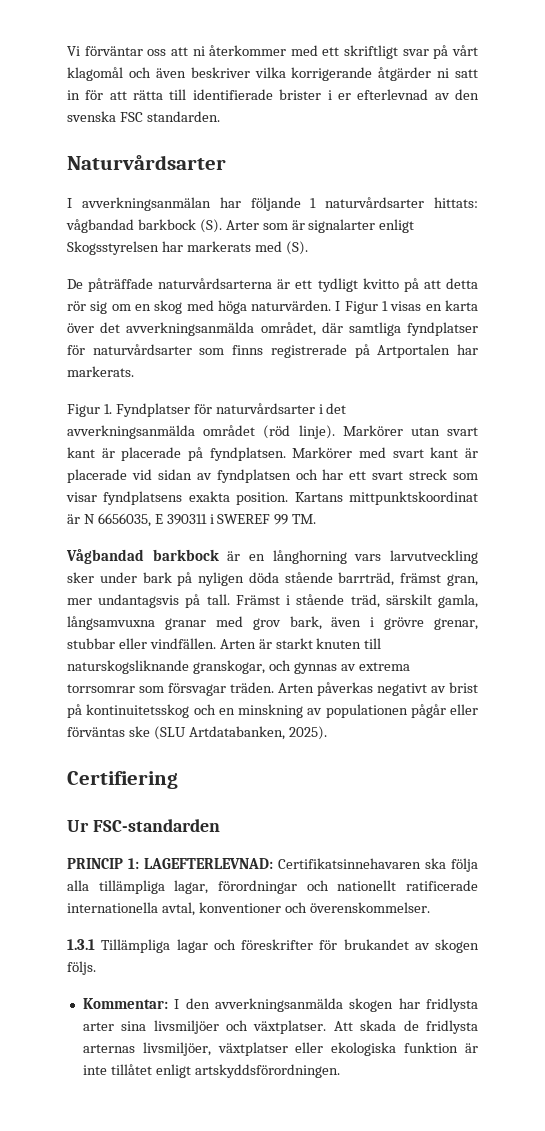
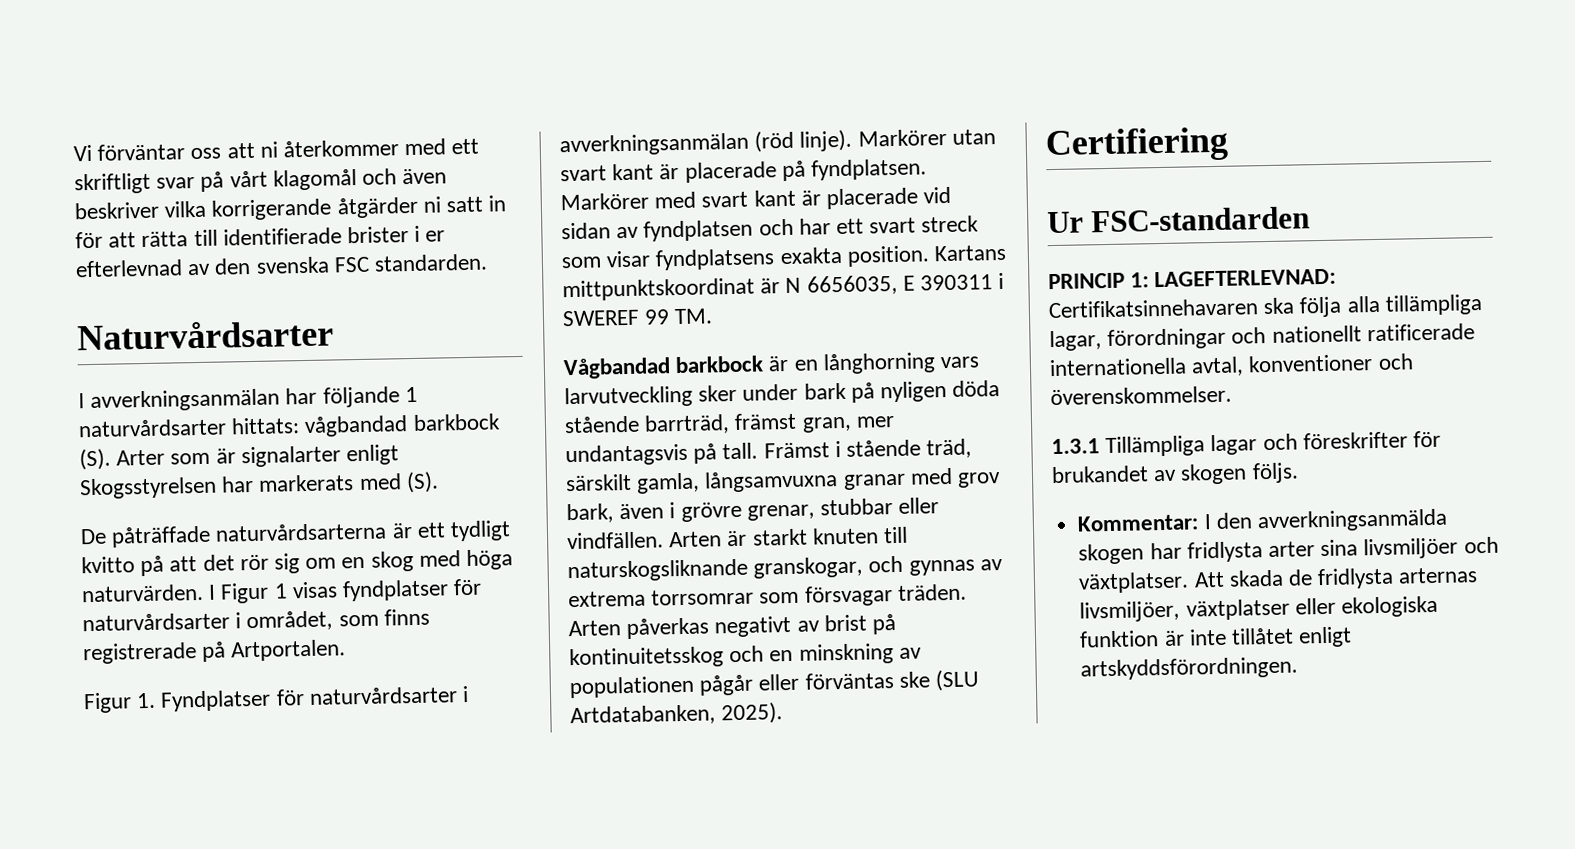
[445,278,478,289] detta -> [202,554,235,571] det
[425,300,479,311] [67,322,401,336] en karta över det avverkningsanmälda området, där samtliga -> (338, 590) none
(192, 349) none -> [235,610,334,632] i området,
[377,344,479,358] [67,366,134,377] Artportalen har markerats. -> [230,639,347,662] Artportalen.
[326,403,347,414] [67,425,256,439] det avverkningsanmälda området -> [559,132,749,157] avverkningsanmälan

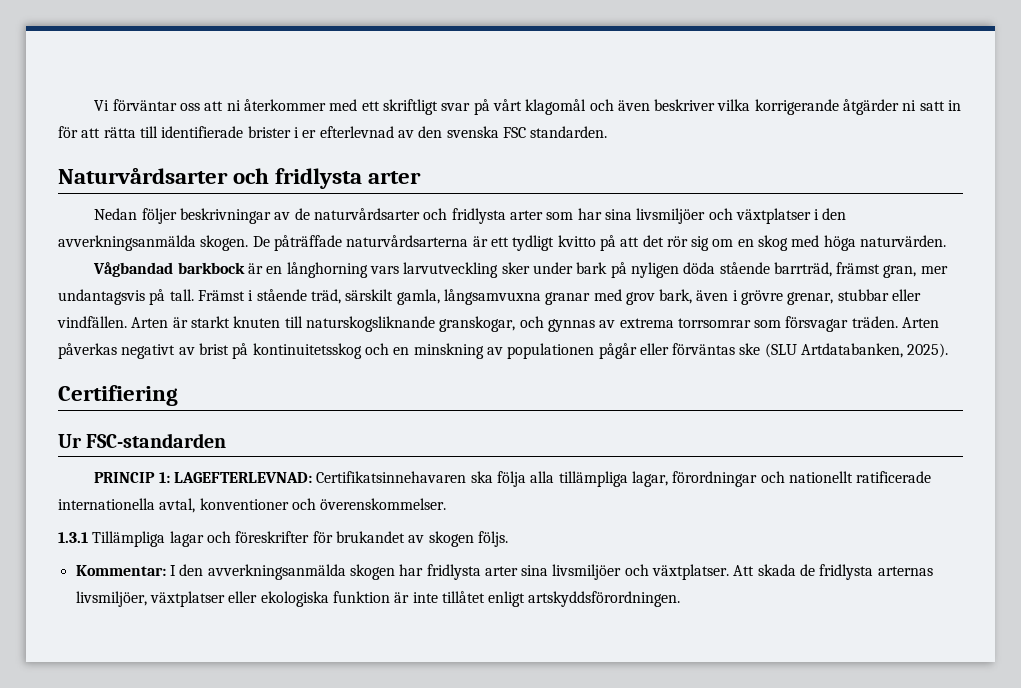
[78,386,418,413] [78,413,501,438] [79,444,400,471] [79,471,439,500] // I avverkningsanmälan har följande 1 naturvårdsarter hittats: vågbandad barkbock (S). Arter som är signalarter enligt Skogsstyrelsen har markerats med (S). // -> [233,168,422,189] [94,208,847,224] [58,235,249,251] och fridlysta arter // Nedan följer beskrivningar av de naturvårdsarter och fridlysta arter som har sina livsmiljöer och växtplatser i den avverkningsanmälda skogen.
[208,578,483,604] [82,608,430,632] [82,639,347,665] [83,685,470,714] [559,128,996,157] [560,158,928,183] [560,186,952,211] [561,215,980,242] [561,244,1007,271] [562,272,1005,302] [562,308,714,327] I Figur 1 visas fyndplatser för naturvårdsarter i området, som finns registrerade på Artportalen. // Figur 1. Fyndplatser för naturvårdsarter i avverkningsanmälan (röd linje). Markörer utan svart kant är placerade på fyndplatsen. Markörer med svart kant är placerade vid sidan av fyndplatsen och har ett svart streck som visar fyndplatsens exakta position. Kartans mittpunktskoordinat är N 6656035, E 390311 i SWEREF 99 TM. -> (947, 241) none

